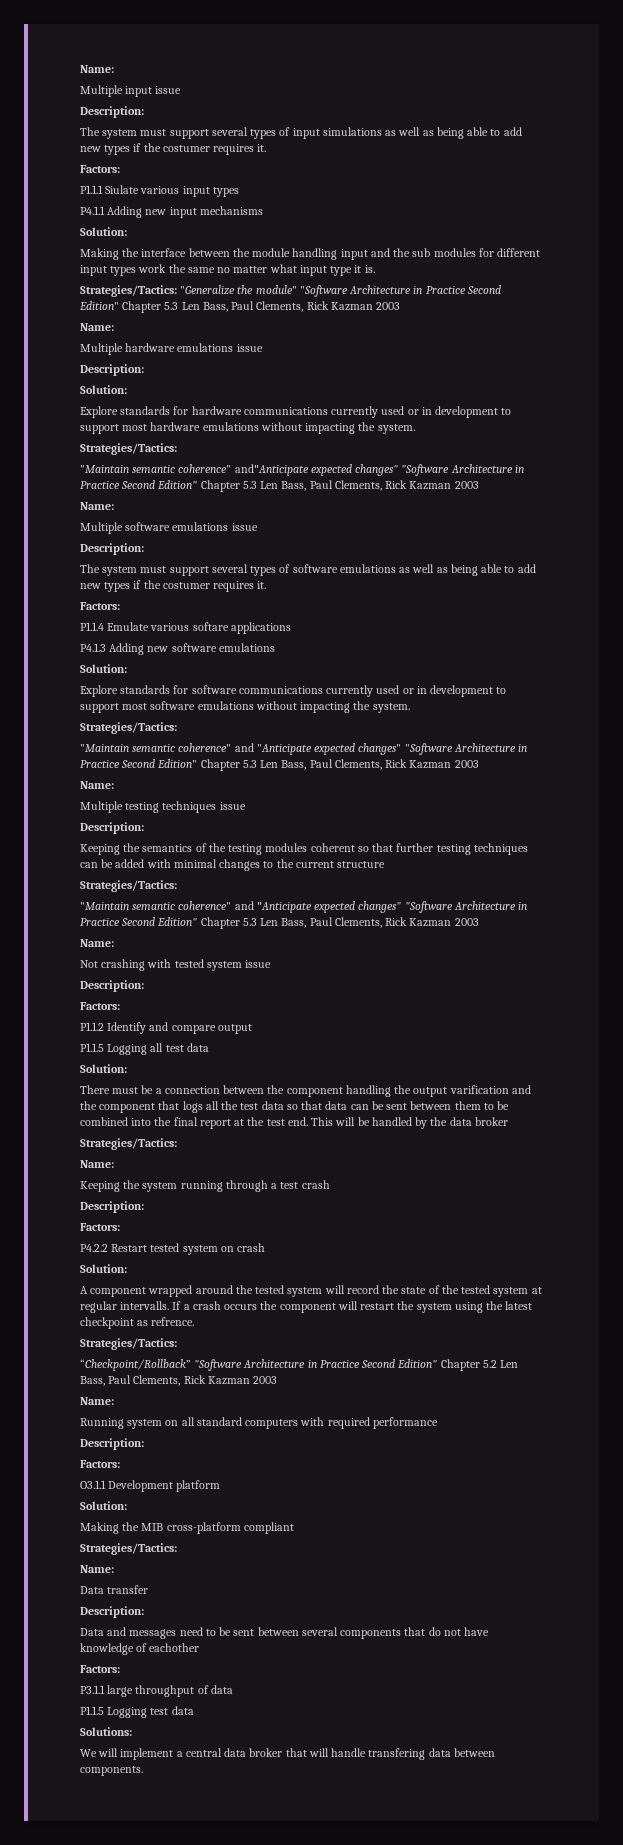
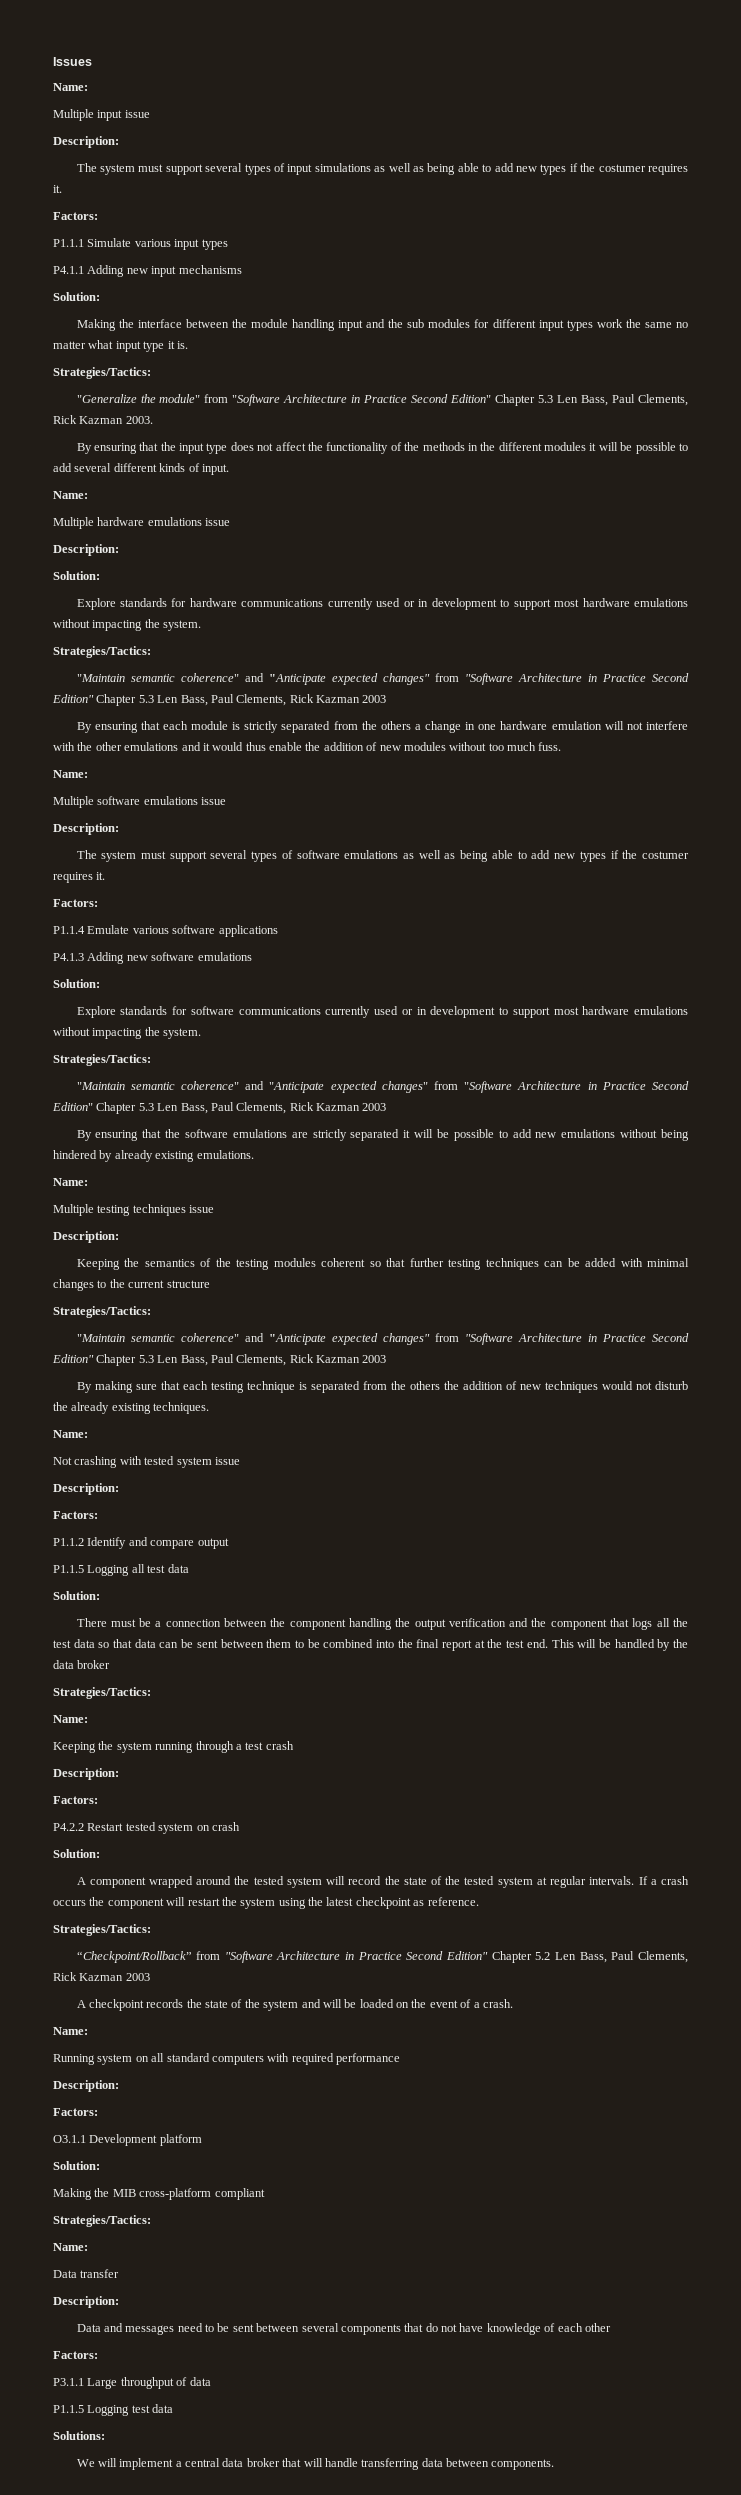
(80, 69) none -> [53,57,92,66] Issues //
[105,185,140,194] Siulate -> [87,238,132,247] Simulate
(177, 291) none -> (151, 373) //
(297, 289) none -> [204,394,229,403] from
[376,302,401,310] 2003 -> [125,416,153,424] [76,442,688,454] [53,463,229,475] 2003. // By ensuring that the input type does not affect the functionality of the methods in the different modules it will be possible to add several different kinds of input.
[234,464,399,476] and"Anticipate expected changes" -> [244,673,459,685] and "Anticipate expected changes" from
(479, 485) none -> [76,721,689,733] [53,742,562,751] // By ensuring that each module is strictly separated from the others a change in one hardware emulation will not interfere with the other emulations and it would thus enable the addition of new modules without too much fuss.
[192,622,229,631] softare -> [172,925,216,934] software
[150,701,196,710] software -> [582,1006,630,1015] hardware
(402, 749) none -> [433,1081,458,1090] from
(479, 764) none -> [76,1129,689,1141] [53,1150,254,1162] // By ensuring that the software emulations are strictly separated it will be possible to add new emulations without being hindered by already existing emulations.
(402, 907) none -> [434,1333,459,1342] from
(479, 922) none -> [76,1381,688,1393] [53,1402,210,1414] // By making sure that each testing technique is separated from the others the addition of new techniques would not disturb the already existing techniques.
[449,1085,509,1094] varification -> [448,1618,506,1627] verification
[120,1301,170,1310] intervalls. -> [589,1876,635,1885] intervals.
[151,1317,195,1326] refrence. -> [427,1897,479,1906] reference.
(191, 1365) none -> [196,1951,221,1960] from
(278, 1380) none -> [76,1999,513,2011] // A checkpoint records the state of the system and will be loaded on the event of a crash.
[149,1643,200,1652] eachother -> [557,2323,611,2332] each other
[107,1685,134,1697] large -> [87,2378,118,2389] Large
[368,1748,426,1760] transfering -> [361,2458,420,2470] transferring

